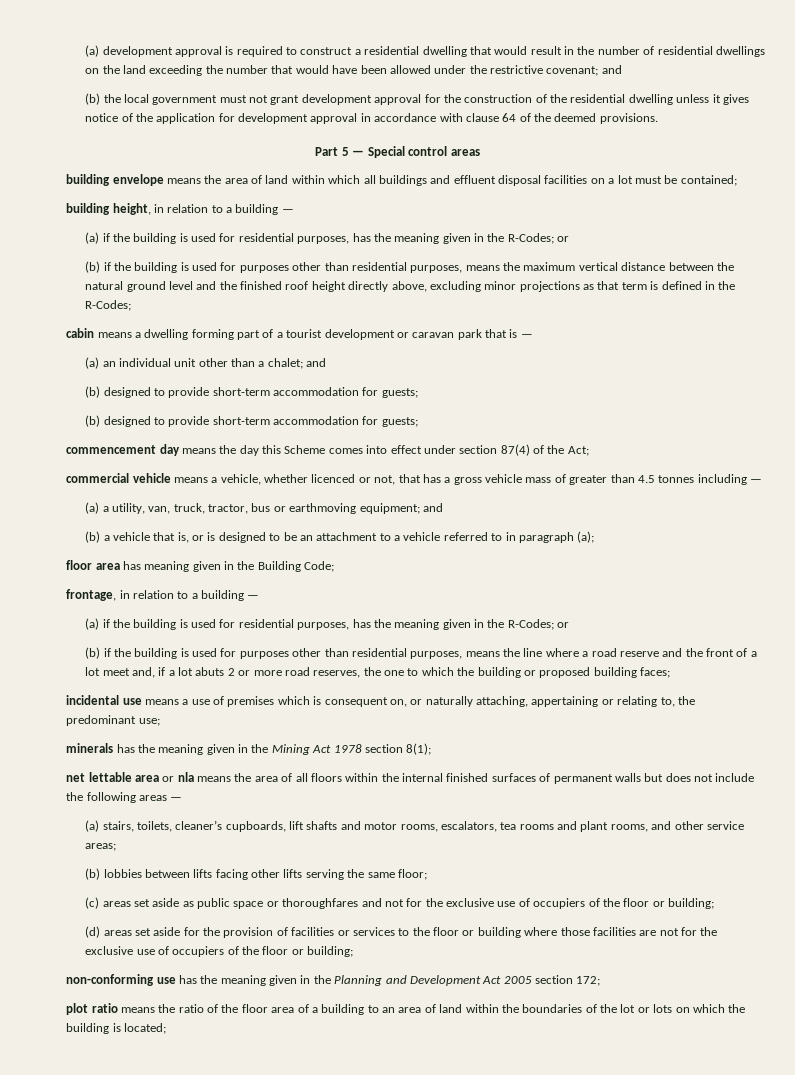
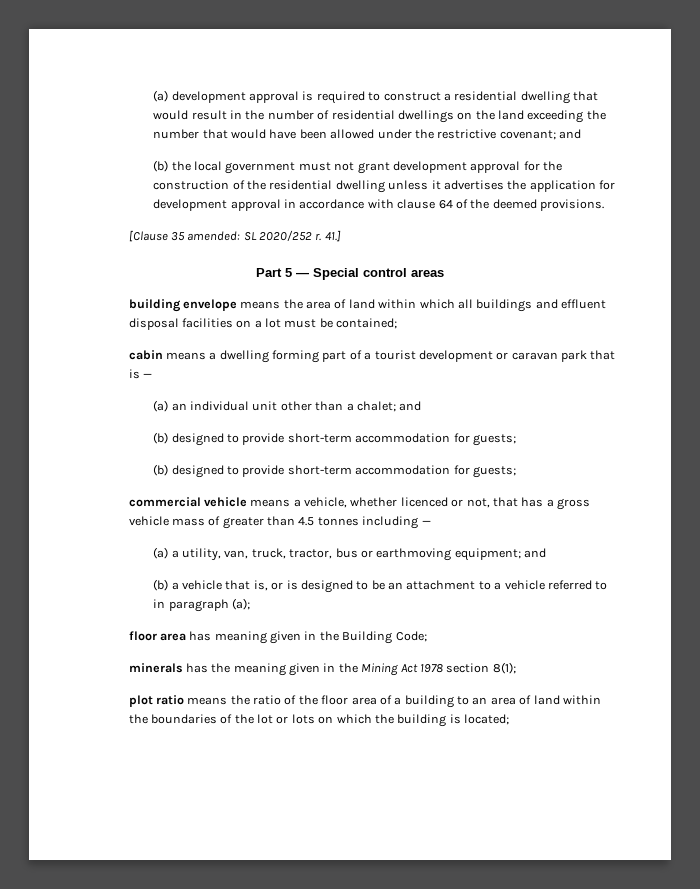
[722,94,749,105] [85,113,133,122] gives notice of -> [443,180,504,190] advertises
(658, 118) none -> [128,230,341,242] // [Clause 35 amended: SL 2020/252 r. 41.]
[66,203,294,215] [85,232,570,244] [85,261,734,273] [85,281,736,292] [85,300,132,311] // building height, in relation to a building — // (a) if the building is used for residential purposes, has the meaning given in the R-Codes; or // (b) if the building is used for purposes other than residential purposes, means the maximum vertical distance between the natural ground level and the finished roof height directly above, excluding minor projections as that term is defined in the R-Codes; -> (398, 323) none
[66,444,589,456] // commencement day means the day this Scheme comes into effect under section 87(4) of the Act; -> (516, 472) none
[66,589,260,601] [85,618,570,630] [85,647,757,659] [85,667,671,678] [66,695,695,707] [66,715,160,726] // frontage, in relation to a building — // (a) if the building is used for residential purposes, has the meaning given in the R-Codes; or // (b) if the building is used for purposes other than residential purposes, means the line where a road reserve and the front of a lot meet and, if a lot abuts 2 or more road reserves, the one to which the building or proposed building faces; // incidental use means a use of premises which is consequent on, or naturally attaching, appertaining or relating to, the predominant use; -> (427, 636) none
[66,772,755,784] [66,792,183,803] [85,820,744,832] [85,843,117,851] [85,868,427,880] [85,897,715,909] [85,926,718,938] [85,946,354,957] [66,974,601,986] // net lettable area or nla means the area of all floors within the internal finished surfaces of permanent walls but does not include the following areas — // (a) stairs, toilets, cleaner’s cupboards, lift shafts and motor rooms, escalators, tea rooms and plant rooms, and other service areas; // (b) lobbies between lifts facing other lifts serving the same floor; // (c) areas set aside as public space or thoroughfares and not for the exclusive use of occupiers of the floor or building; // (d) areas set aside for the provision of facilities or services to the floor or building where those facilities are not for the exclusive use of occupiers of the floor or building; // non-conforming use has the meaning given in the Planning and Development Act 2005 section 172; -> (516, 668) none

